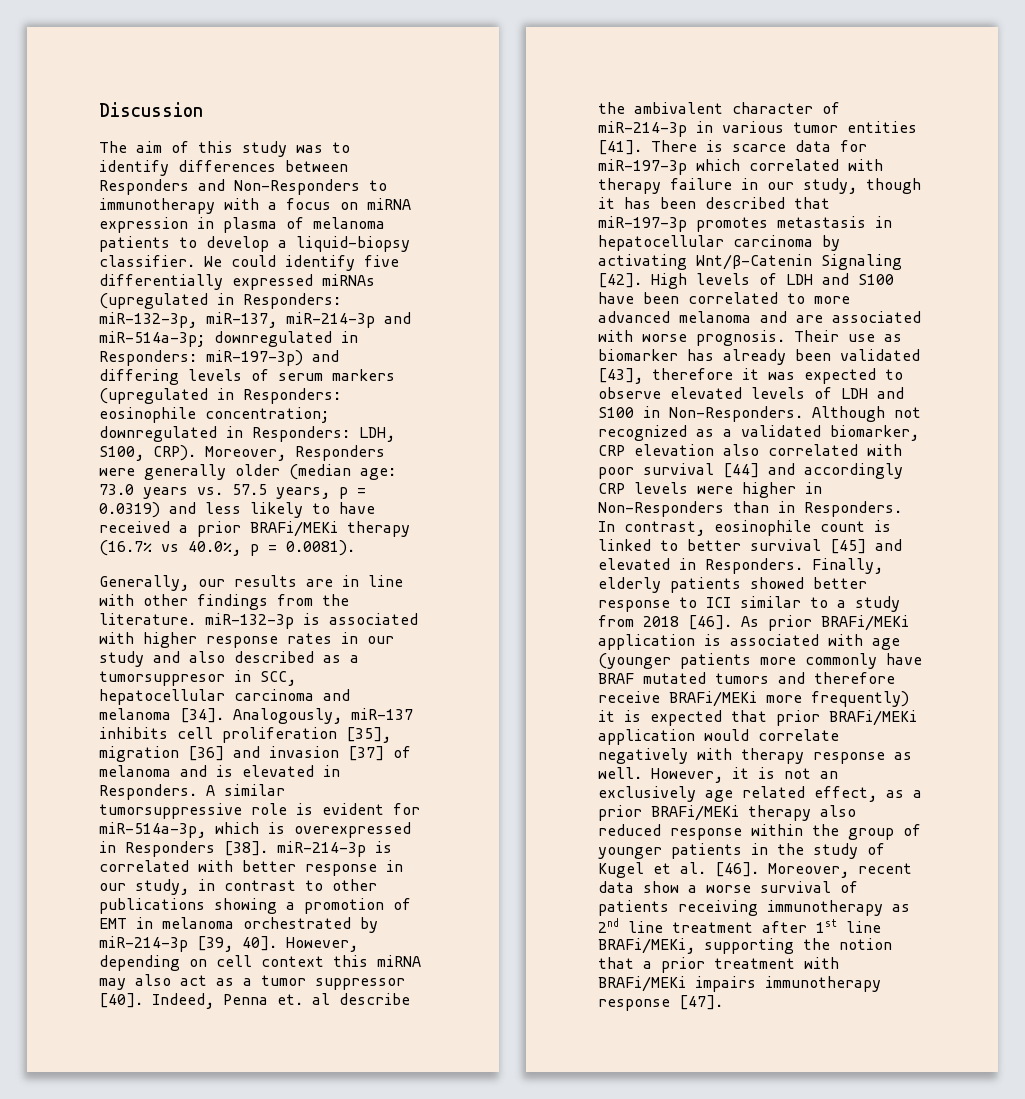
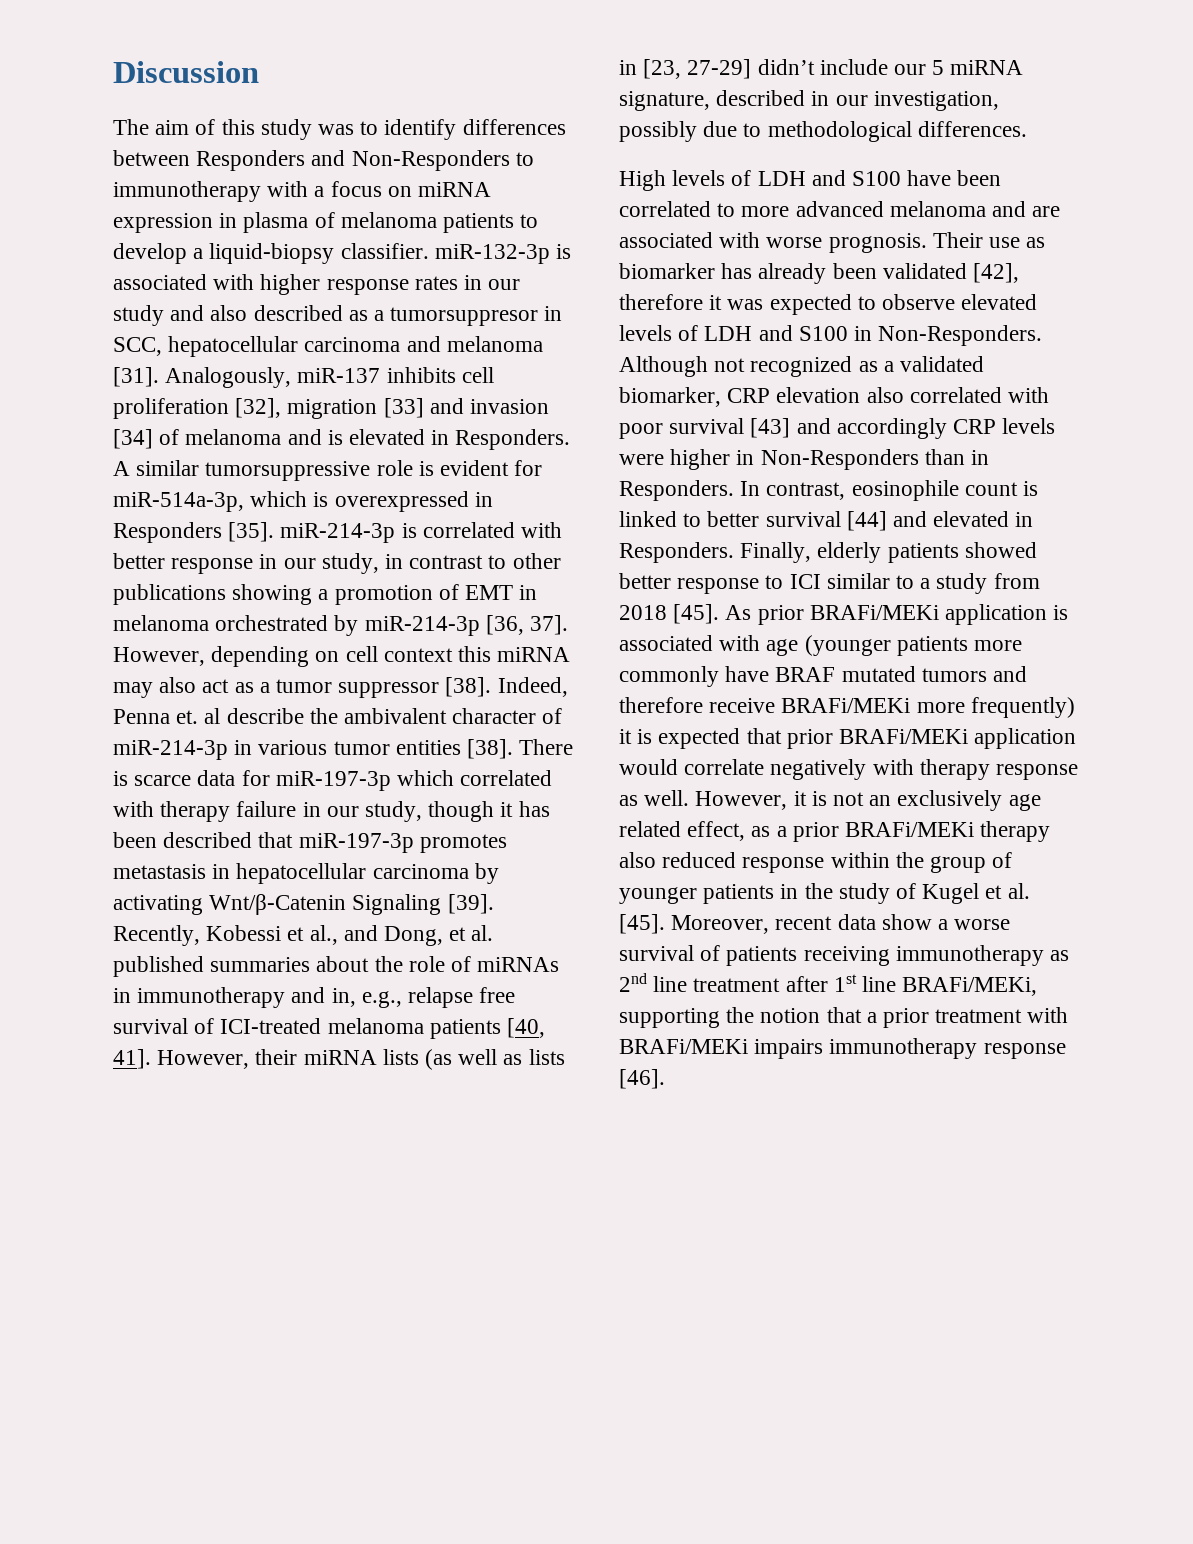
[204,255,399,271] [99,274,375,290] [99,293,341,309] [99,312,411,328] [99,331,358,347] [99,350,339,366] [99,369,395,385] [99,388,341,404] [99,407,329,423] [99,426,395,442] [99,445,385,461] [99,464,396,480] [99,484,366,499] [99,502,375,518] [99,521,410,537] [99,540,355,556] [99,575,403,591] [99,594,349,610] [99,613,196,625] We could identify five differentially expressed miRNAs (upregulated in Responders: miR-132-3p, miR-137, miR-214-3p and miR-514a-3p; downregulated in Responders: miR-197-3p) and differing levels of serum markers (upregulated in Responders: eosinophile concentration; downregulated in Responders: LDH, S100, CRP). Moreover, Responders were generally older (median age: 73.0 years vs. 57.5 years, p = 0.0319) and less likely to have received a prior BRAFi/MEKi therapy (16.7% vs 40.0%, p = 0.0081). // Generally, our results are in line with other findings from the literature. -> (429, 251) none
[180,708,224,723] [34]. -> [113,367,159,387] [31].
[346,727,391,743] [99,746,224,762] [35], migration [36] -> [235,398,424,419] [32], migration [33]
[348,746,384,761] [37] -> [113,429,153,449] [34]
[224,841,268,856] [38]. -> [228,522,275,542] [35].
[197,936,277,952] [39, 40]. -> [485,615,569,635] [36, 37].
[99,993,143,1008] [40]. -> [445,677,492,697] [38].
[598,140,642,155] [41]. -> [467,739,514,759] [38].
[598,273,642,288] [42]. -> [447,894,494,914] [113,925,494,946] [113,956,560,977] [113,987,516,1008] [113,1018,546,1039] [113,1049,565,1070] [619,59,1024,79] [619,90,999,111] [619,121,1027,142] [39]. Recently, Kobessi et al., and Dong, et al. published summaries about the role of miRNAs in immunotherapy and in, e.g., relapse free survival of ICI-treated melanoma patients [40, 41]. However, their miRNA lists (as well as lists in [23, 27-29] didn’t include our 5 miRNA signature, described in our investigation, possibly due to methodological differences. //
[598,368,643,384] [43], -> [973,263,1020,283] [42],
[723,463,759,478] [44] -> [750,418,791,438] [43]
[830,539,866,554] [45] -> [846,511,887,531] [44]
[688,615,732,630] [46]. -> [673,604,720,624] [45].
[715,862,759,877] [46]. -> [619,914,665,934] [45].
[679,995,723,1010] [47]. -> [619,1069,665,1089] [46].

